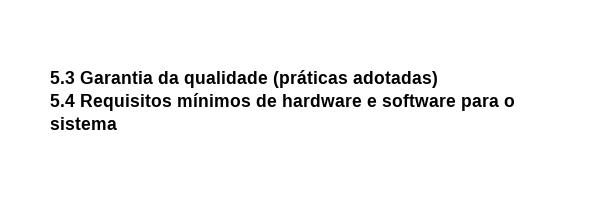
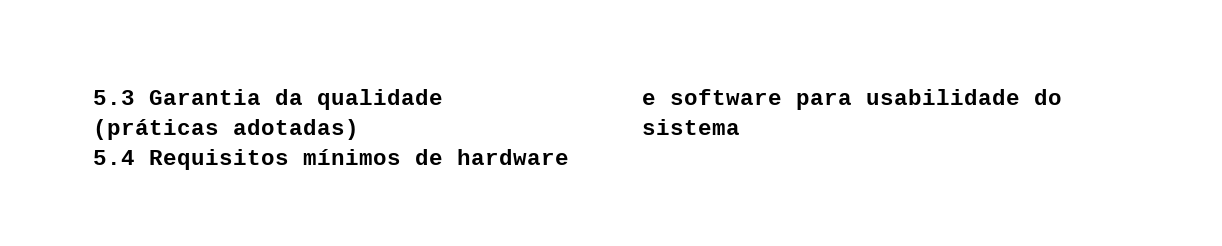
[504,97,515,107] o -> [866,89,1062,105] usabilidade do

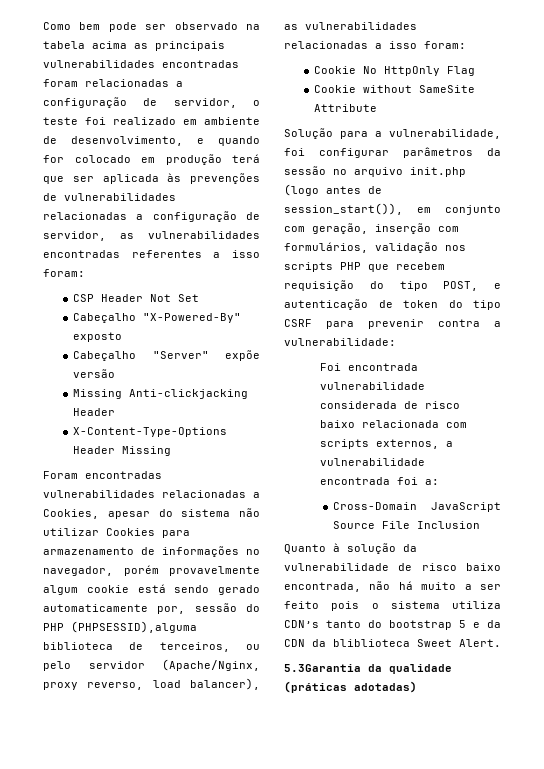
[93,89,443,110] [93,119,359,140] [93,149,569,170] [642,89,1062,110] [642,119,740,135] 5.3 Garantia da qualidade (práticas adotadas) // 5.4 Requisitos mínimos de hardware e software para usabilidade do sistema -> [43,22,260,32] [43,41,225,51] [43,60,239,68] [43,79,183,87] [43,97,260,108] [43,117,260,125] [43,136,260,146] [43,154,260,165] [43,173,260,184] [43,193,176,201] [43,211,260,222] [43,231,260,241] [43,250,260,258] [43,269,85,277] [73,294,200,302] [73,313,242,323] [73,332,123,342] [73,350,260,361] [73,369,116,378] [73,389,249,399] [73,408,116,416] [73,427,228,437] [73,446,172,456] [43,471,162,479] [43,490,260,498] [43,508,260,519] [43,528,190,538] [43,546,260,557] [43,565,260,576] [43,584,260,595] [43,603,260,614] [43,621,197,633] [43,642,260,652] [43,659,260,671] [43,678,260,690] [284,22,417,30] [284,41,466,49] [314,66,476,76] [314,85,476,93] [314,104,378,112] [284,128,501,139] [284,147,501,158] [284,166,466,177] [284,184,382,196] [284,203,501,215] [284,223,459,234] [284,242,466,253] [284,262,445,272] [284,280,501,291] [284,299,501,310] [284,319,501,329] [284,338,396,346] [320,363,419,371] [320,382,426,390] [320,401,461,409] [320,420,468,428] [320,439,454,449] [320,458,426,466] [320,477,440,485] [332,502,501,512] [332,521,480,529] [284,543,417,554] [284,563,501,571] [284,581,501,592] [284,601,501,611] [284,620,501,630] [284,639,501,647] [284,664,452,674] [284,681,417,693] Como bem pode ser observado na tabela acima as principais vulnerabilidades encontradas foram relacionadas a configuração de servidor, o teste foi realizado em ambiente de desenvolvimento, e quando for colocado em produção terá que ser aplicada às prevenções de vulnerabilidades relacionadas a configuração de servidor, as vulnerabilidades encontradas referentes a isso foram: // CSP Header Not Set // Cabeçalho "X-Powered-By" exposto // Cabeçalho "Server" expõe versão // Missing Anti-clickjacking Header // X-Content-Type-Options Header Missing // Foram encontradas vulnerabilidades relacionadas a Cookies, apesar do sistema não utilizar Cookies para armazenamento de informações no navegador, porém provavelmente algum cookie está sendo gerado automaticamente por, sessão do PHP (PHPSESSID),alguma biblioteca de terceiros, ou pelo servidor (Apache/Nginx, proxy reverso, load balancer), as vulnerabilidades relacionadas a isso foram: // Cookie No HttpOnly Flag // Cookie without SameSite Attribute // Solução para a vulnerabilidade, foi configurar parâmetros da sessão no arquivo init.php (logo antes de session_start()), em conjunto com geração, inserção com formulários, validação nos scripts PHP que recebem requisição do tipo POST, e autenticação de token do tipo CSRF para prevenir contra a vulnerabilidade: // Foi encontrada vulnerabilidade considerada de risco baixo relacionada com scripts externos, a vulnerabilidade encontrada foi a: // Cross-Domain JavaScript Source File Inclusion // Quanto à solução da vulnerabilidade de risco baixo encontrada, não há muito a ser feito pois o sistema utiliza CDN’s tanto do bootstrap 5 e da CDN da bliblioteca Sweet Alert. // 5.3Garantia da qualidade (práticas adotadas)

